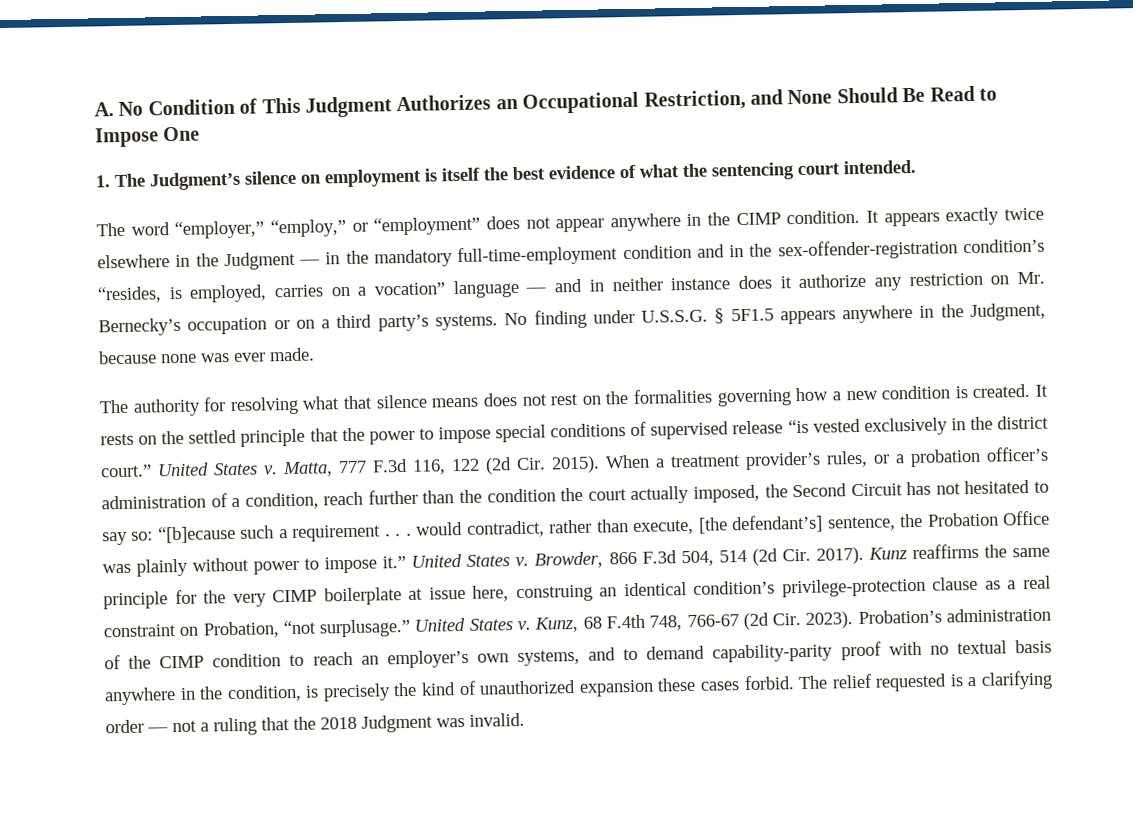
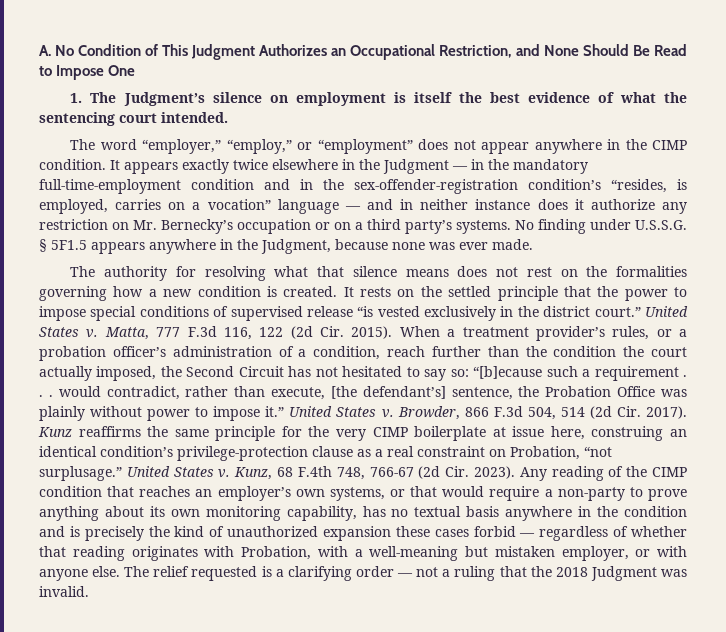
[857,607,1051,625] Probation’s administration -> [519,466,604,481] Any reading
[289,651,353,667] to reach -> [107,486,191,497] that reaches
[588,641,922,663] and to demand capability-parity proof with -> [390,486,687,501] [39,506,386,521] or that would require a non-party to prove anything about its own monitoring capability, has
[226,684,302,703] condition, -> [623,506,687,517] [39,526,65,537] condition and
[743,675,795,691] forbid. -> [473,526,687,541] [39,546,687,561] [39,566,121,581] forbid — regardless of whether that reading originates with Probation, with a well-meaning but mistaken employer, or with anyone else.

